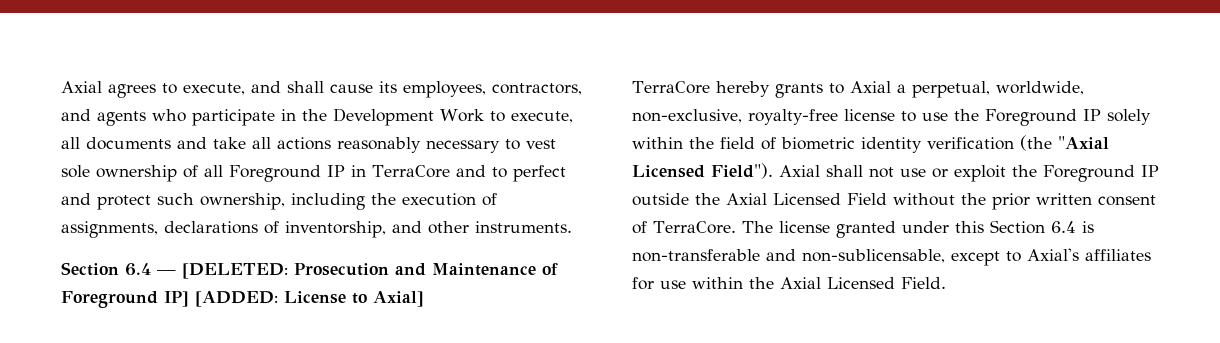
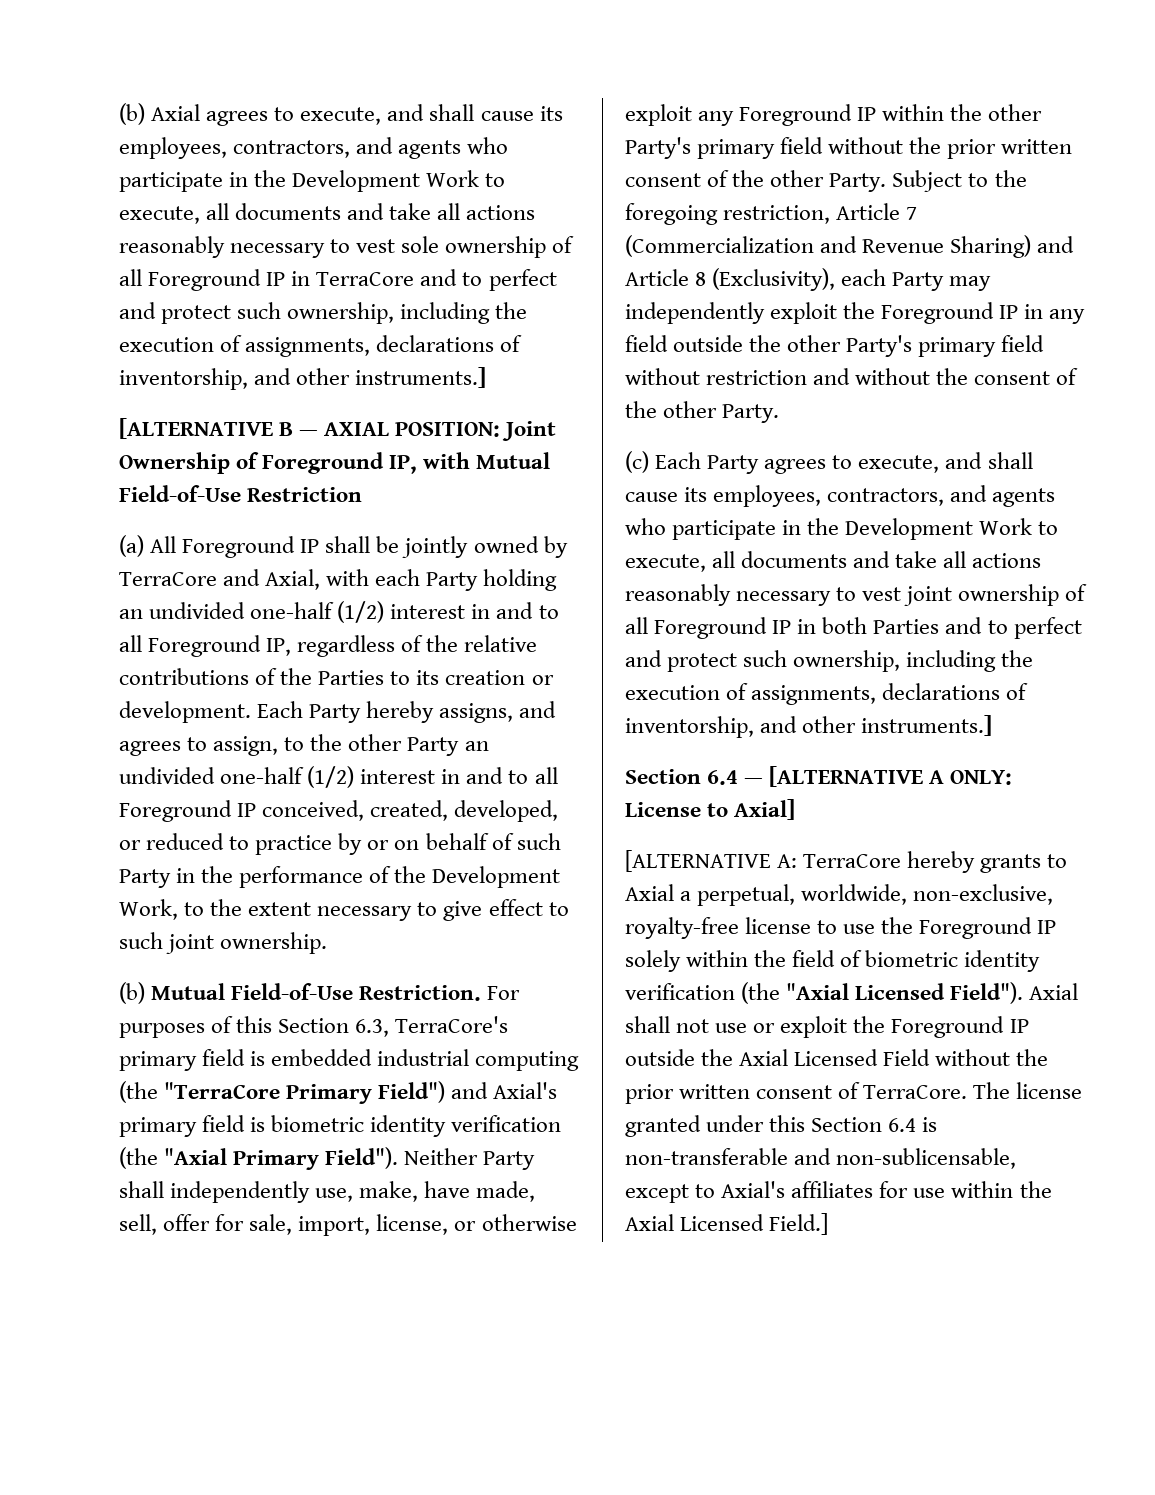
(61, 87) none -> [119,103,145,125] (b)
[475,221,572,233] [61,262,558,279] [61,291,278,308] instruments. // Section 6.4 — [DELETED: Prosecution and Maintenance of Foreground IP] [ADDED: -> [355,367,487,388] [119,418,557,441] [119,452,551,474] [119,485,363,502] [119,535,568,558] [119,569,558,591] [119,601,559,623] [119,635,538,657] [119,668,554,685] [119,701,557,723] [119,734,489,756] [119,766,558,788] [119,800,559,822] [119,833,561,855] [119,866,561,888] [119,899,569,921] [119,932,328,954] [119,982,521,1004] [119,1016,509,1038] [119,1049,580,1071] [119,1081,558,1104] [119,1115,562,1137] [119,1147,536,1170] [119,1181,536,1203] [119,1214,577,1236] [625,104,1043,126] [625,137,1073,159] [625,170,1027,192] [625,203,918,225] [625,235,1075,258] [625,268,992,291] [625,302,1086,324] [625,335,1045,357] [625,368,1079,385] [625,401,780,423] [625,451,1033,474] [625,485,1056,507] [625,518,1059,540] [625,551,1042,572] [625,584,1088,606] [625,617,1082,639] [625,650,1034,672] [625,683,1029,705] [625,715,993,738] [625,766,1013,787] instruments.] // [ALTERNATIVE B — AXIAL POSITION: Joint Ownership of Foreground IP, with Mutual Field-of-Use Restriction // (a) All Foreground IP shall be jointly owned by TerraCore and Axial, with each Party holding an undivided one-half (1/2) interest in and to all Foreground IP, regardless of the relative contributions of the Parties to its creation or development. Each Party hereby assigns, and agrees to assign, to the other Party an undivided one-half (1/2) interest in and to all Foreground IP conceived, created, developed, or reduced to practice by or on behalf of such Party in the performance of the Development Work, to the extent necessary to give effect to such joint ownership. // (b) Mutual Field-of-Use Restriction. For purposes of this Section 6.3, TerraCore's primary field is embedded industrial computing (the "TerraCore Primary Field") and Axial's primary field is biometric identity verification (the "Axial Primary Field"). Neither Party shall independently use, make, have made, sell, offer for sale, import, license, or otherwise exploit any Foreground IP within the other Party's primary field without the prior written consent of the other Party. Subject to the foregoing restriction, Article 7 (Commercialization and Revenue Sharing) and Article 8 (Exclusivity), each Party may independently exploit the Foreground IP in any field outside the other Party's primary field without restriction and without the consent of the other Party. // (c) Each Party agrees to execute, and shall cause its employees, contractors, and agents who participate in the Development Work to execute, all documents and take all actions reasonably necessary to vest joint ownership of all Foreground IP in both Parties and to perfect and protect such ownership, including the execution of assignments, declarations of inventorship, and other instruments.] // Section 6.4 — [ALTERNATIVE A ONLY:
(424, 299) none -> [625,850,798,872] [ALTERNATIVE A:
[901,277,946,289] Field. -> [769,1213,829,1235] Field.]

